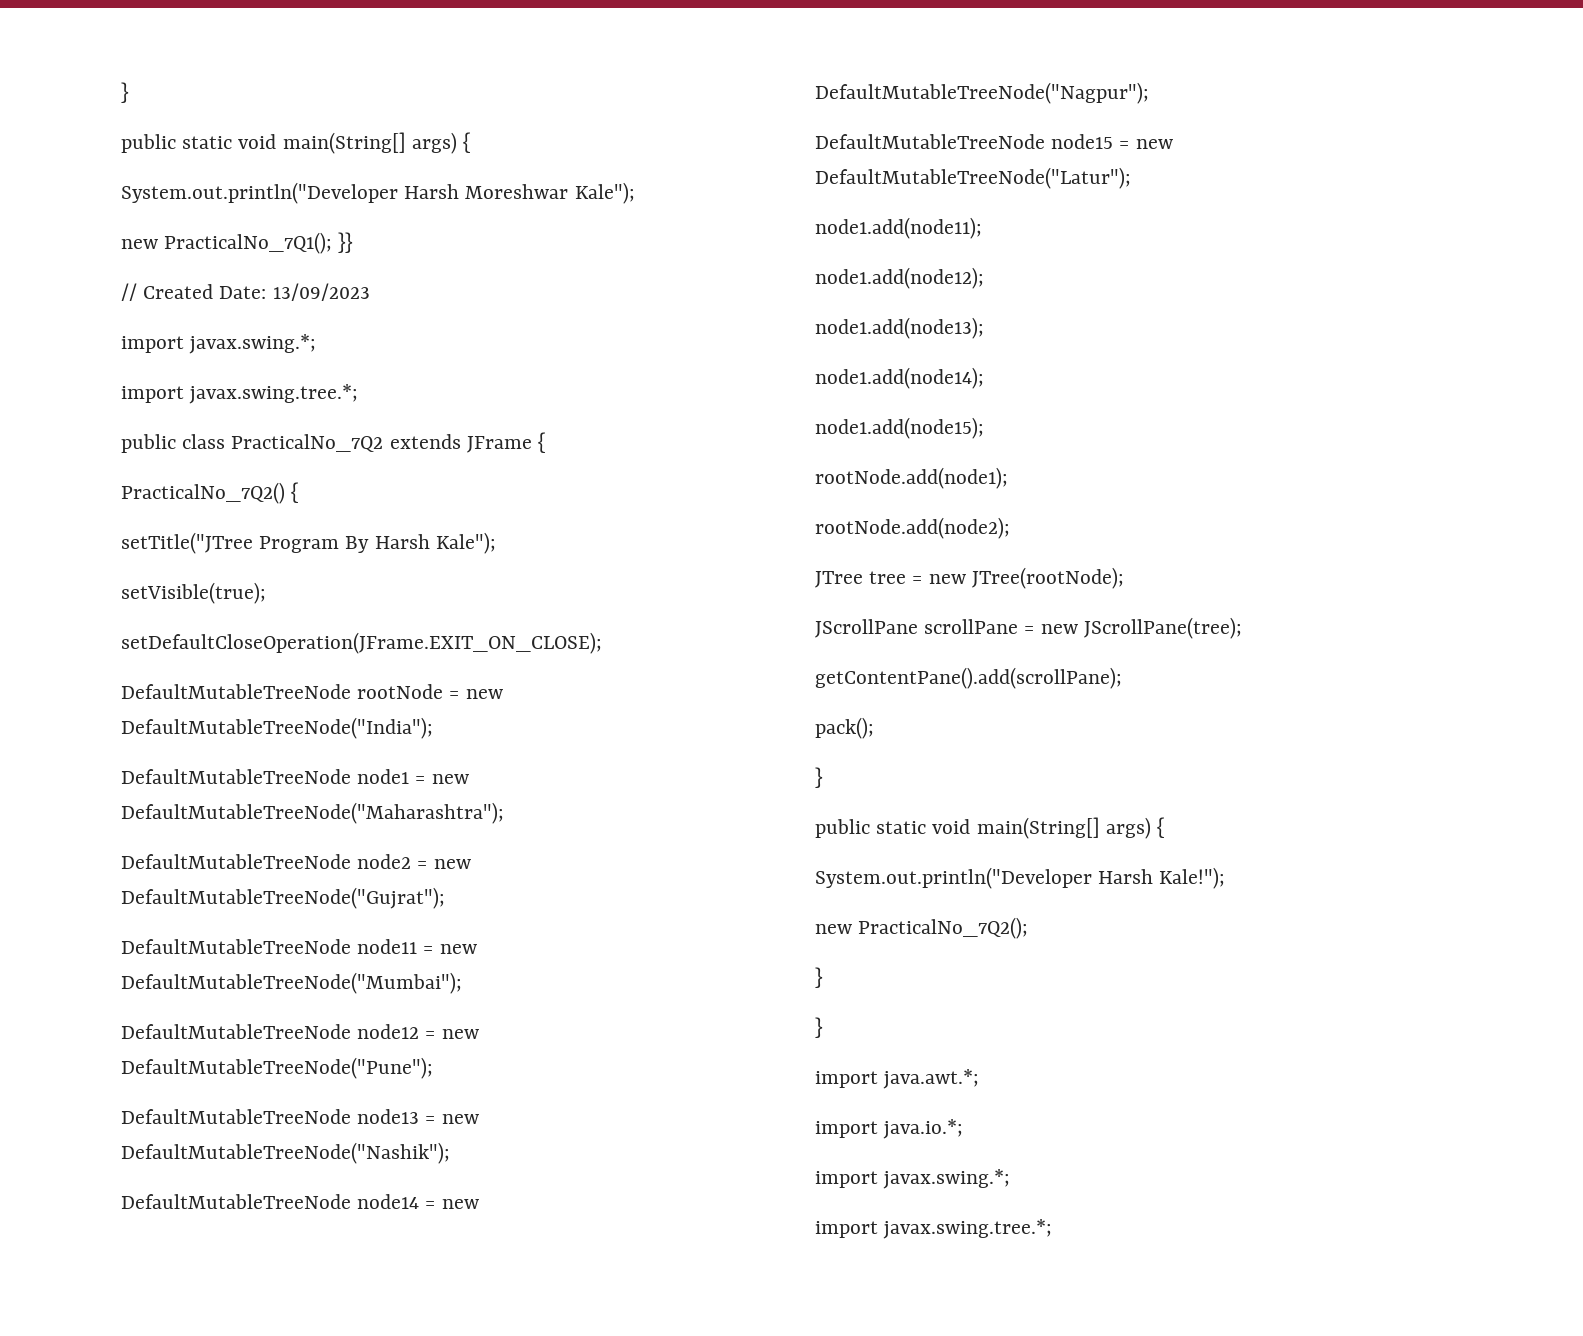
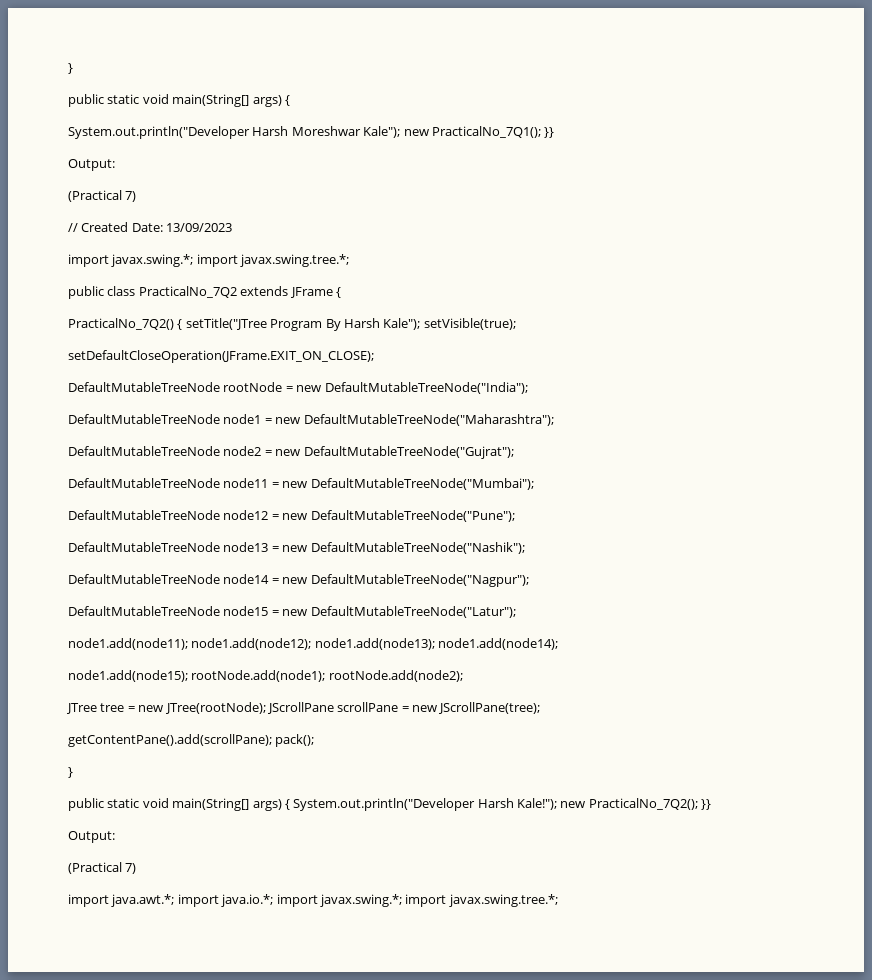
(635, 193) // -> (401, 132) none
(354, 242) none -> [68,159,115,171] [68,190,137,202] // Output: // (Practical 7)
(317, 344) // -> (194, 260) none
(300, 492) // -> (183, 324) none
(496, 543) // -> (421, 324) none
(982, 228) // -> (188, 644) none
(984, 278) // -> (312, 644) none
(984, 328) // -> (435, 644) none
(984, 428) // -> (188, 676) none
(1008, 478) // -> (326, 676) none
(1124, 578) // -> (266, 708) none
(1122, 678) // -> (272, 740) none
(1166, 827) // -> (290, 804) none
(1226, 878) // -> (557, 804) none
[815,967,823,988] [815,1017,823,1038] // } // } -> [701,799,712,810] [68,831,115,843] [68,862,137,874] }} // Output: // (Practical 7)
(980, 1079) // -> (175, 900) none
[815,1169,1011,1189] // import javax.swing.*; // -> [276,894,402,907] import javax.swing.*;

